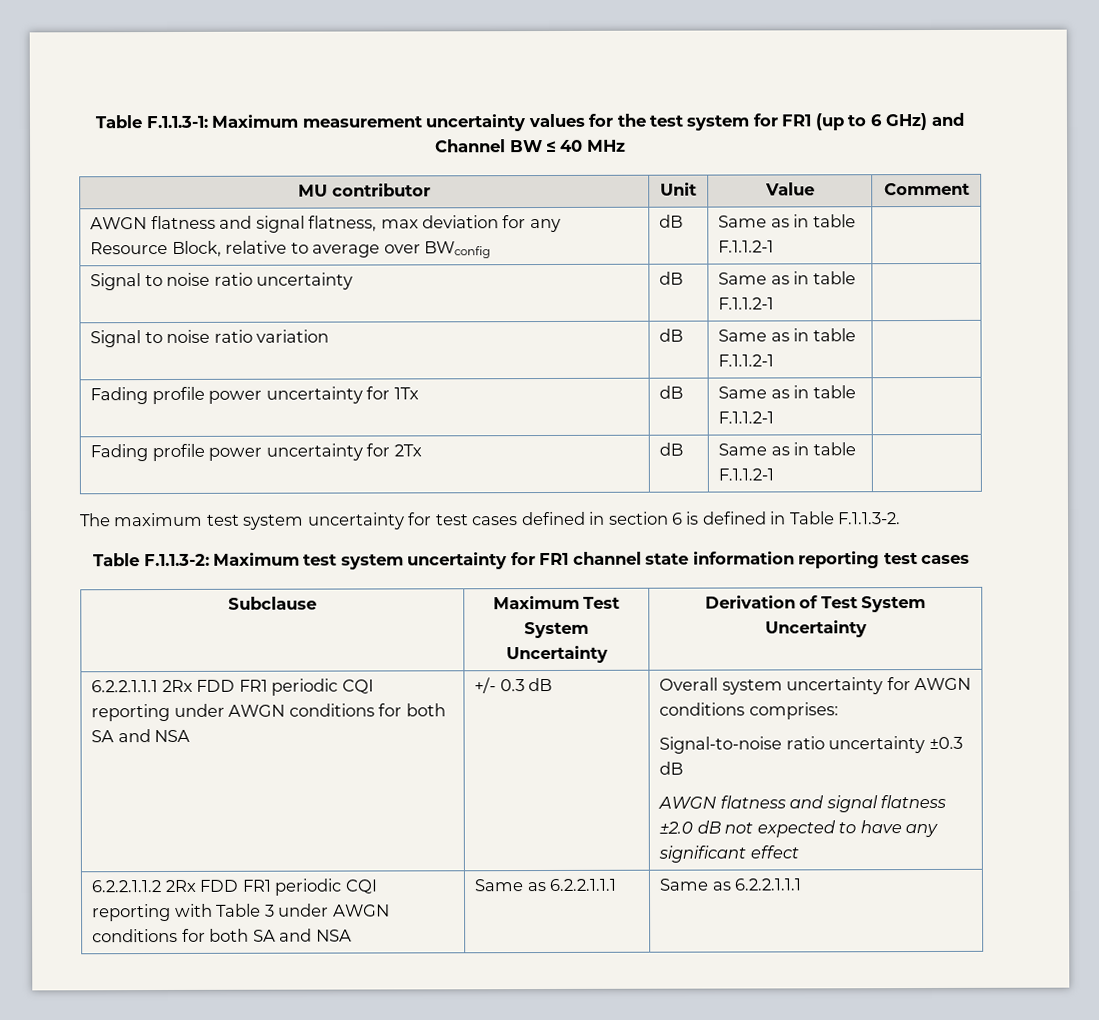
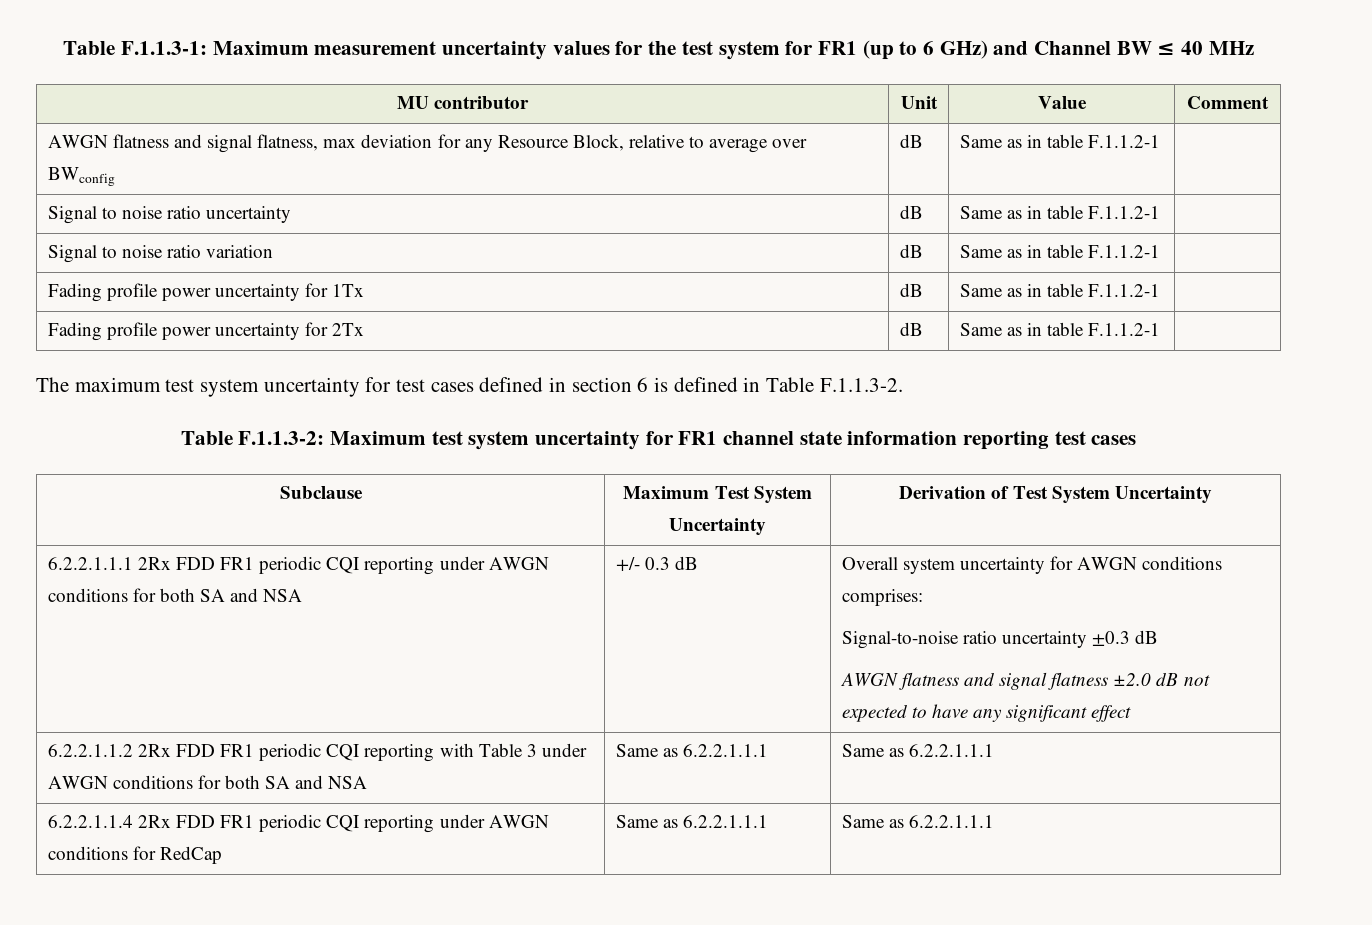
(802, 884) none -> [47,814,549,833] [47,846,222,864] [615,815,768,828] [841,815,994,828] // 6.2.2.1.1.4 2Rx FDD FR1 periodic CQI reporting under AWGN conditions for RedCap | Same as 6.2.2.1.1.1 | Same as 6.2.2.1.1.1

